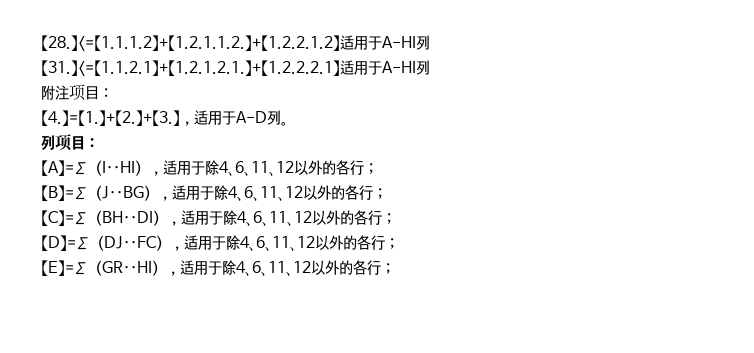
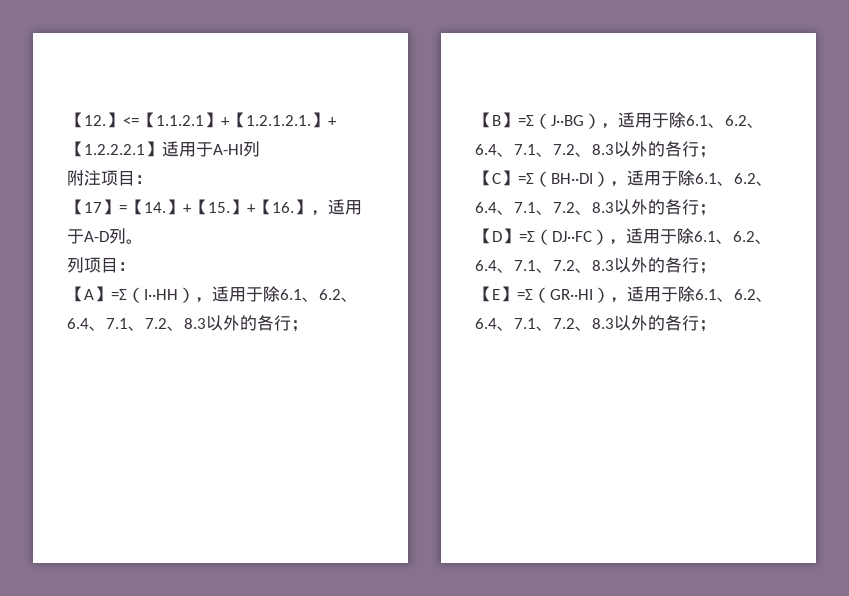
[41,35,430,52] [41,60,71,77] 【28.】<=【1.1.1.2】+【1.2.1.1.2.】+【1.2.2.1.2】适用于A-HI列 // 【31. -> [67,112,106,128] 【12.
[48,111,62,124] 4. -> [84,202,102,213] 17
[85,110,173,127] 1.】+【2.】+【3. -> [144,199,294,215] 14.】+【15.】+【16.
[102,160,294,176] I··HI），适用于除4、6、11、12 -> [144,286,358,303] [67,318,206,331] I··HH），适用于除6.1、6.2、6.4、7.1、7.2、8.3
[228,186,303,201] 4、6、11、12 -> [686,115,764,128] [475,144,614,157] 6.1、6.2、6.4、7.1、7.2、8.3
[237,211,312,226] 4、6、11、12 -> [695,173,773,186] [475,202,614,215] 6.1、6.2、6.4、7.1、7.2、8.3
[240,236,315,251] 4、6、11、12 -> [694,231,772,244] [475,260,614,273] 6.1、6.2、6.4、7.1、7.2、8.3
[236,261,311,276] 4、6、11、12 -> [695,289,773,302] [475,318,614,331] 6.1、6.2、6.4、7.1、7.2、8.3

